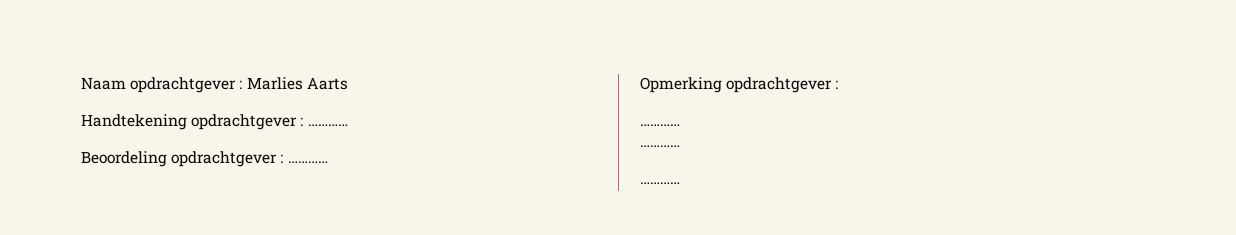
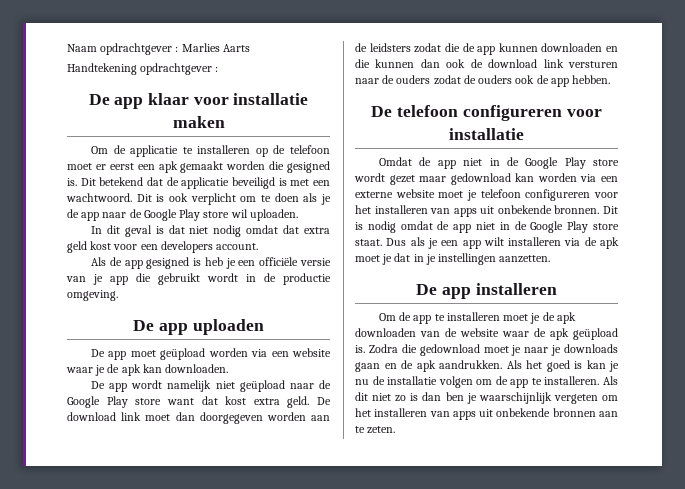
[307,124,348,126] [81,151,328,167] [640,77,839,93] [640,124,680,126] [640,145,680,147] [640,182,680,184] ………… // Beoordeling opdrachtgever : ………… // Opmerking opdrachtgever : // ………… // ………… // ………… -> [88,93,309,109] [172,116,225,128] [90,145,330,157] [67,161,330,173] [67,177,330,189] [66,193,331,205] [67,209,298,221] [90,225,330,237] [67,241,259,253] [90,257,331,269] [66,273,331,285] [67,290,118,301] [133,319,264,335] [90,348,331,360] [66,364,229,376] [90,380,331,392] [67,396,331,408] [67,412,330,424] [355,43,618,55] [355,59,618,68] [355,75,611,87] [371,105,602,121] [449,128,524,140] [378,157,619,169] [354,173,618,185] [355,189,618,201] [355,205,618,217] [355,221,619,233] [355,237,619,249] [355,253,551,265] [416,283,557,299] [378,312,576,324] [355,328,618,340] [355,344,618,356] [355,360,619,372] [355,376,618,388] [355,392,618,404] [355,408,618,420] [355,426,396,434] // De app klaar voor installatie maken // Om de applicatie te installeren op de telefoon moet er eerst een apk gemaakt worden die gesigned is. Dit betekend dat de applicatie beveiligd is met een wachtwoord. Dit is ook verplicht om te doen als je de app naar de Google Play store wil uploaden. // In dit geval is dat niet nodig omdat dat extra geld kost voor een developers account. // Als de app gesigned is heb je een officiële versie van je app die gebruikt wordt in de productie omgeving. // De app uploaden // De app moet geüpload worden via een website waar je de apk kan downloaden. // De app wordt namelijk niet geüpload naar de Google Play store want dat kost extra geld. De download link moet dan doorgegeven worden aan de leidsters zodat die de app kunnen downloaden en die kunnen dan ook de download link versturen naar de ouders zodat de ouders ook de app hebben. // De telefoon configureren voor installatie // Omdat de app niet in de Google Play store wordt gezet maar gedownload kan worden via een externe website moet je telefoon configureren voor het installeren van apps uit onbekende bronnen. Dit is nodig omdat de app niet in de Google Play store staat. Dus als je een app wilt installeren via de apk moet je dat in je instellingen aanzetten. // De app installeren // Om de app te installeren moet je de apk downloaden van de website waar de apk geüpload is. Zodra die gedownload moet je naar je downloads gaan en de apk aandrukken. Als het goed is kan je nu de installatie volgen om de app te installeren. Als dit niet zo is dan ben je waarschijnlijk vergeten om het installeren van apps uit onbekende bronnen aan te zeten.

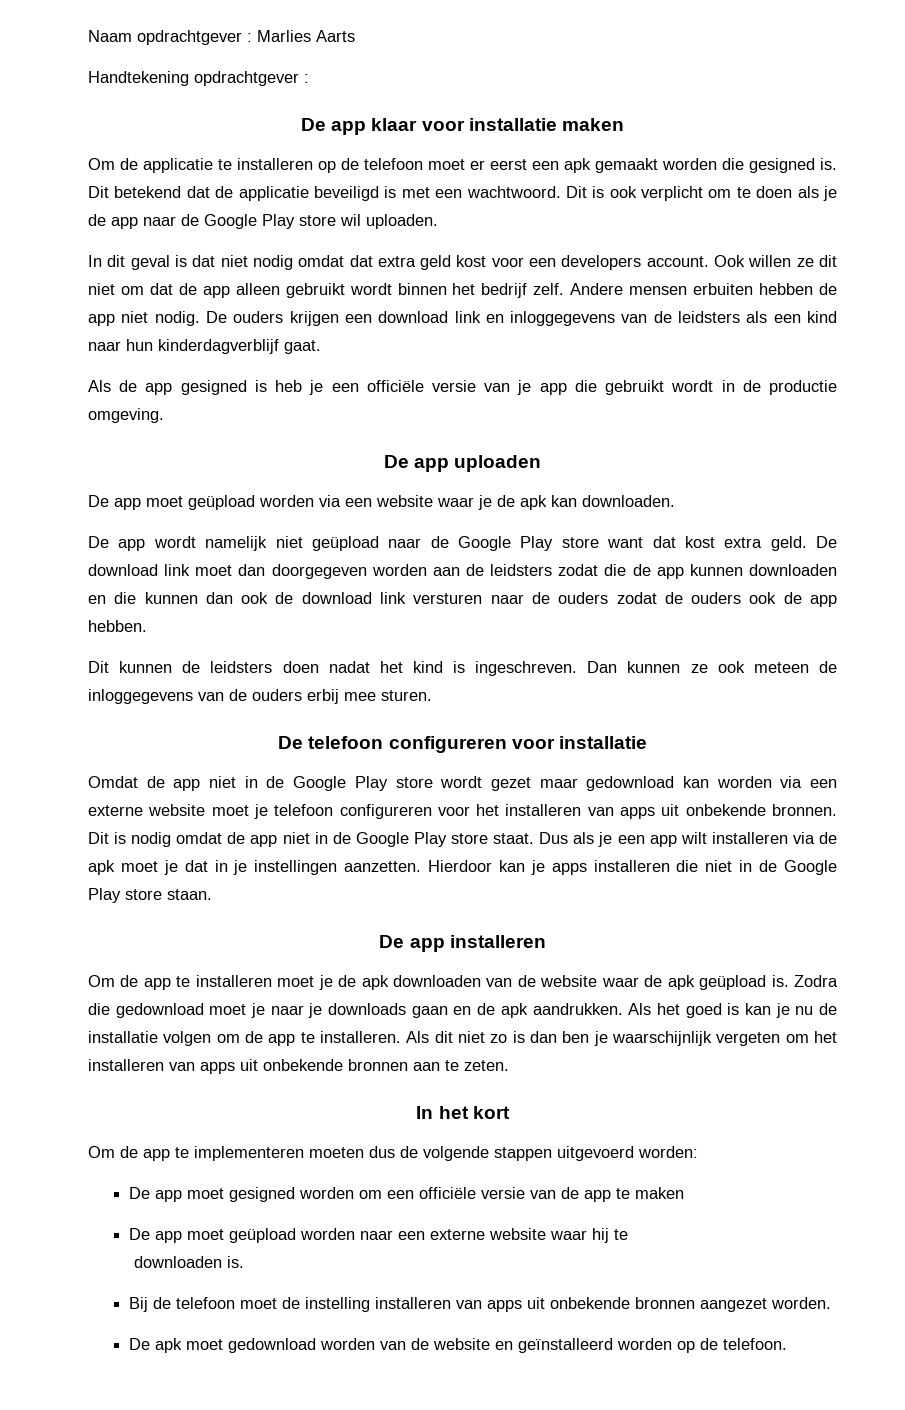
(259, 246) none -> [714,255,837,267] [88,283,837,298] [88,311,837,326] [88,339,321,354] Ook willen ze dit niet om dat de app alleen gebruikt wordt binnen het bedrijf zelf. Andere mensen erbuiten hebben de app niet nodig. De ouders krijgen een download link en inloggegevens van de leidsters als een kind naar hun kinderdagverblijf gaat.
(611, 79) none -> [88,661,837,676] [88,689,432,704] // Dit kunnen de leidsters doen nadat het kind is ingeschreven. Dan kunnen ze ook meteen de inloggegevens van de ouders erbij mee sturen.
(551, 259) none -> [428,860,837,875] [88,888,212,903] Hierdoor kan je apps installeren die niet in de Google Play store staan.
(396, 430) none -> [416,1106,510,1119] [88,1146,698,1161] [128,1187,684,1202] [128,1228,628,1243] [133,1256,244,1268] [128,1297,831,1312] [128,1338,787,1353] // In het kort // Om de app te implementeren moeten dus de volgende stappen uitgevoerd worden: // De app moet gesigned worden om een officiële versie van de app te maken // De app moet geüpload worden naar een externe website waar hij te // downloaden is. // Bij de telefoon moet de instelling installeren van apps uit onbekende bronnen aangezet worden. // De apk moet gedownload worden van de website en geïnstalleerd worden op de telefoon.

